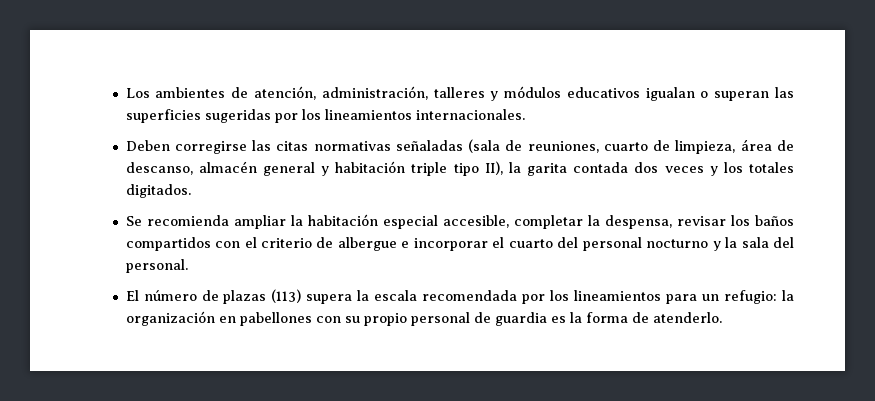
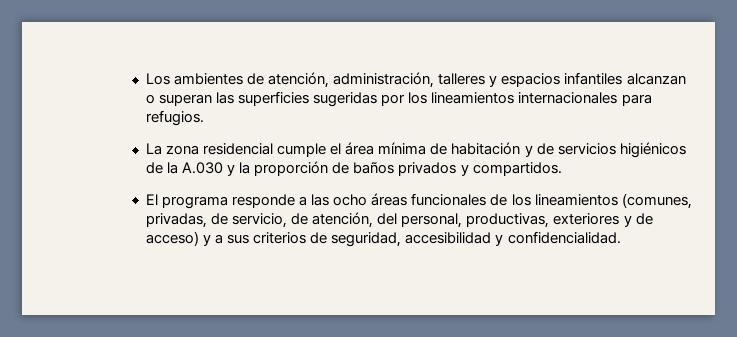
[504,86,695,101] módulos educativos igualan -> [501,72,686,87] espacios infantiles alcanzan
[415,109,525,120] [125,139,794,154] [125,161,795,176] [125,184,191,198] [125,214,795,229] [125,237,795,251] [125,259,188,273] [125,289,794,304] [125,311,722,326] internacionales. // Deben corregirse las citas normativas señaladas (sala de reuniones, cuarto de limpieza, área de descanso, almacén general y habitación triple tipo II), la garita contada dos veces y los totales digitados. // Se recomienda ampliar la habitación especial accesible, completar la despensa, revisar los baños compartidos con el criterio de albergue e incorporar el cuarto del personal nocturno y la sala del personal. // El número de plazas (113) supera la escala recomendada por los lineamientos para un refugio: la organización en pabellones con su propio personal de guardia es la forma de atenderlo. -> [518,92,652,106] [146,110,205,126] [146,142,686,158] [146,161,562,176] [146,193,692,209] [146,212,653,228] [146,231,621,247] internacionales para refugios. // La zona residencial cumple el área mínima de habitación y de servicios higiénicos de la A.030 y la proporción de baños privados y compartidos. // El programa responde a las ocho áreas funcionales de los lineamientos (comunes, privadas, de servicio, de atención, del personal, productivas, exteriores y de acceso) y a sus criterios de seguridad, accesibilidad y confidencialidad.

